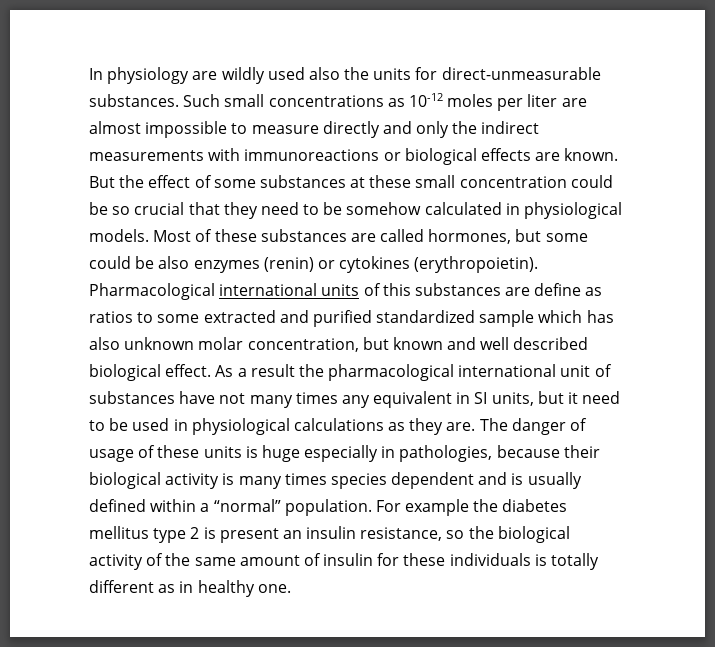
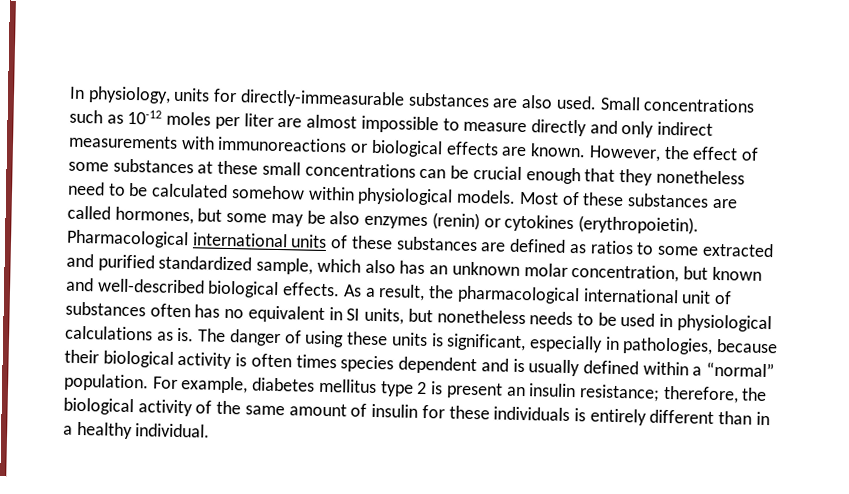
[107,67,601,84] [89,94,384,107] physiology are wildly used also the units for direct-unmeasurable substances. Such small concentrations -> [87,86,756,113] [69,109,103,124] physiology, units for directly-immeasurable substances are also used. Small concentrations such
[452,121,478,134] the -> (655, 129) none
[89,176,115,188] But -> [588,145,661,162] However,
[459,175,613,188] [89,202,185,215] concentration could be so crucial -> [304,162,581,185] concentrations can be crucial enough
[260,202,520,215] need to be somehow calculated in -> [655,169,745,185] [67,181,355,201] nonetheless need to be calculated somehow within
[89,256,131,269] could -> [270,213,304,227] may
[382,283,582,296] this substances are define -> [350,235,567,253] these substances are defined
[479,310,614,327] [89,337,120,350] sample which has also -> [256,257,449,275] sample, which also has an
[480,337,589,350] [89,364,212,381] well described biological effect. -> [97,278,341,299] well-described biological effects.
[250,364,295,377] result -> [378,284,426,302] result,
[179,391,370,408] have not many times any -> [149,303,245,319] often has no
[568,391,621,404] it need -> [436,309,574,326] nonetheless needs
[409,418,476,435] they are. -> [177,327,195,342] is.
[89,445,156,462] usage of -> [304,330,345,348] using
[261,445,300,462] huge -> [446,333,527,352] significant,
[238,476,282,489] many -> [250,353,292,368] often
[405,499,499,516] example the -> [180,376,249,394] example,
[360,527,465,541] resistance, so -> [578,384,739,404] resistance; therefore,
[551,553,600,570] [89,580,291,597] totally different as in healthy one. -> [589,408,770,426] [63,421,211,440] entirely different than in a healthy individual.

